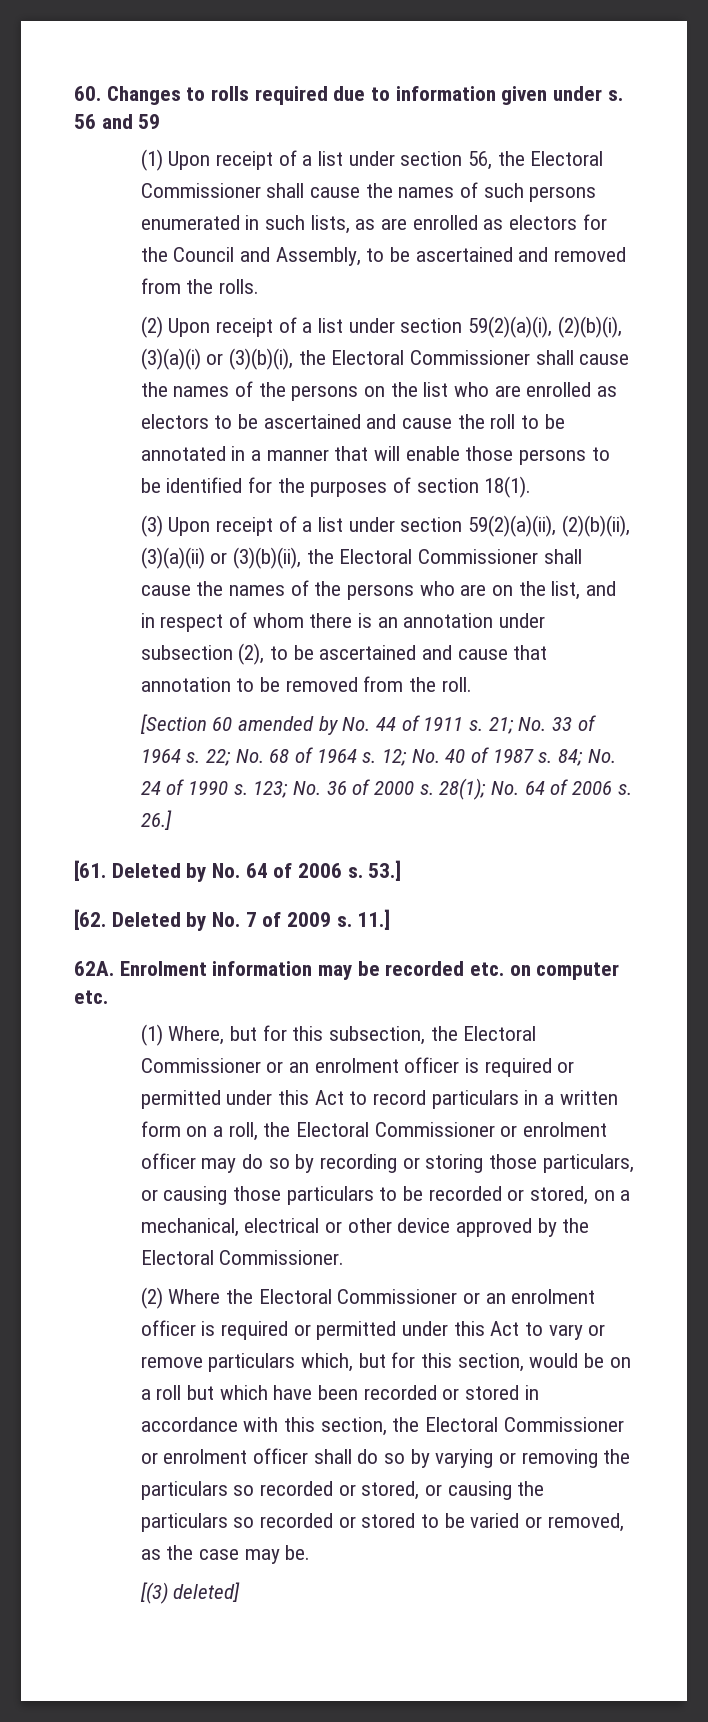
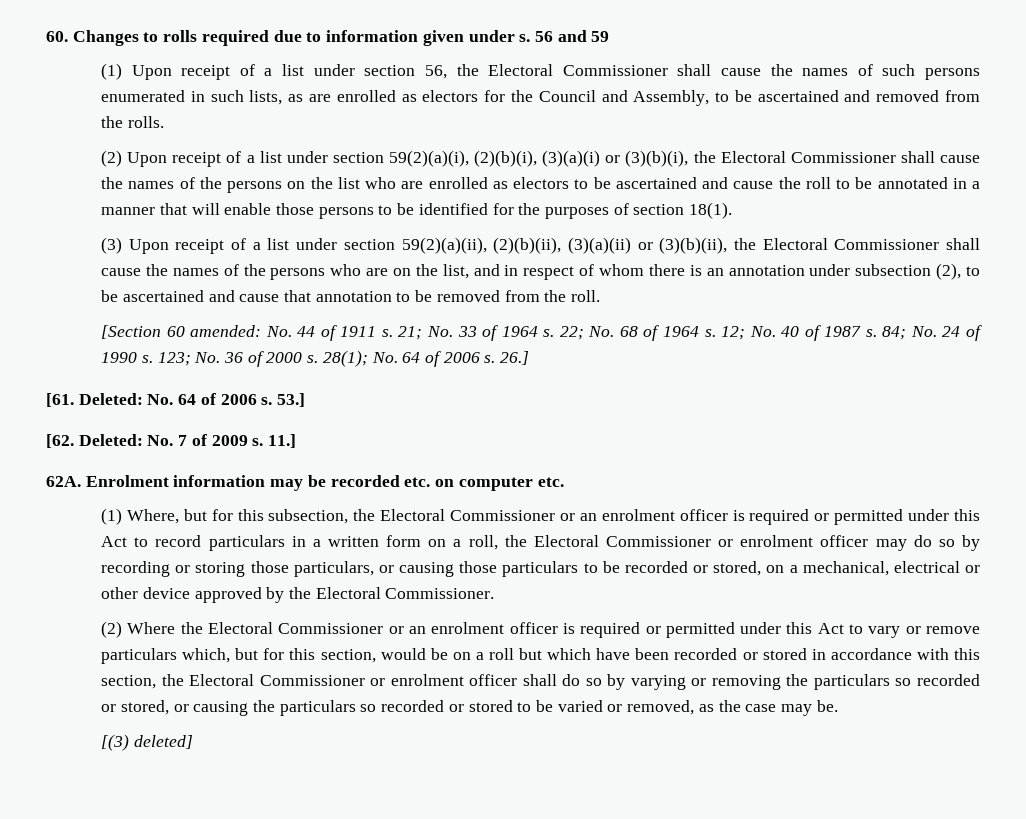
[238,716,338,735] amended by -> [190,325,262,337] amended:
[111,863,207,882] Deleted by -> [78,393,143,405] Deleted:
[111,912,207,931] Deleted by -> [78,434,143,446] Deleted:

